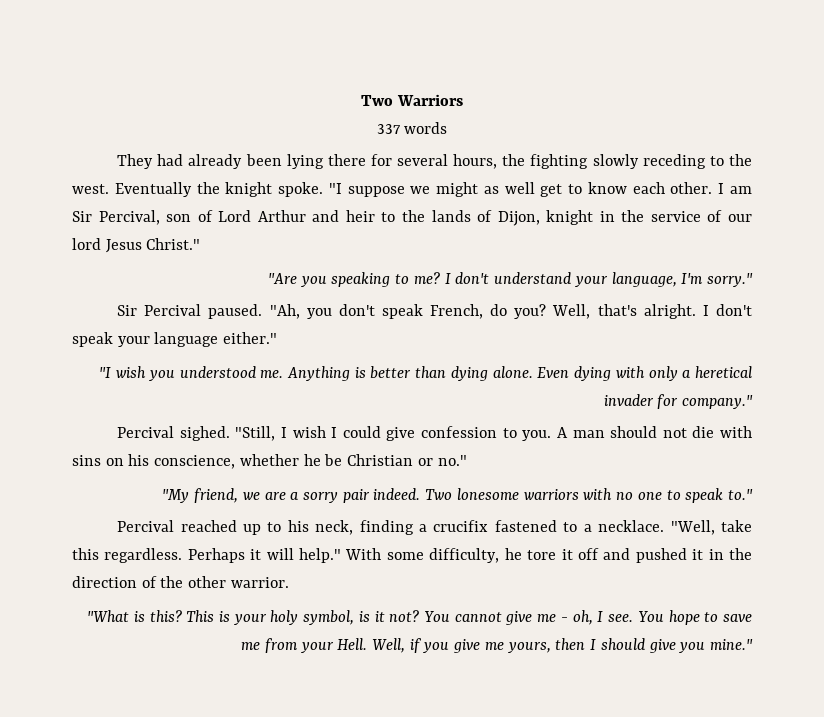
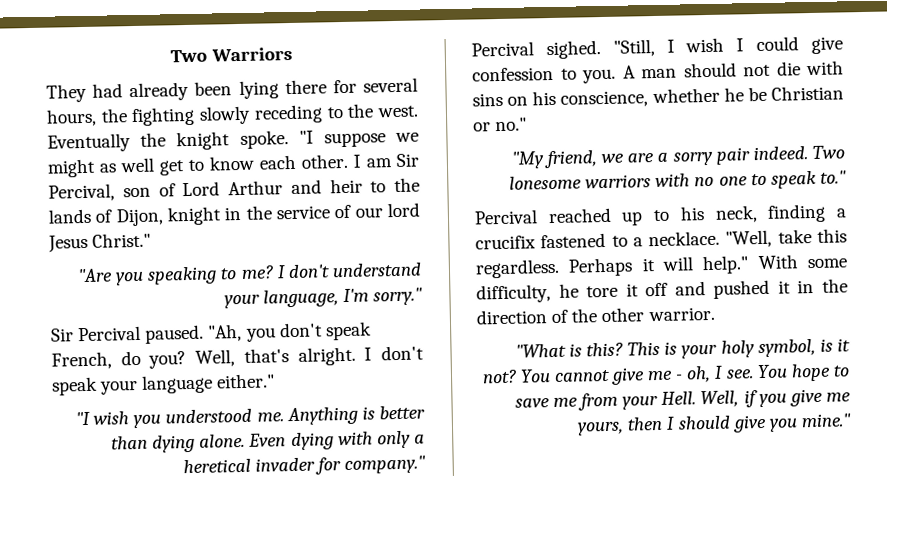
[376,122,448,134] // 337 words -> (292, 54) none

